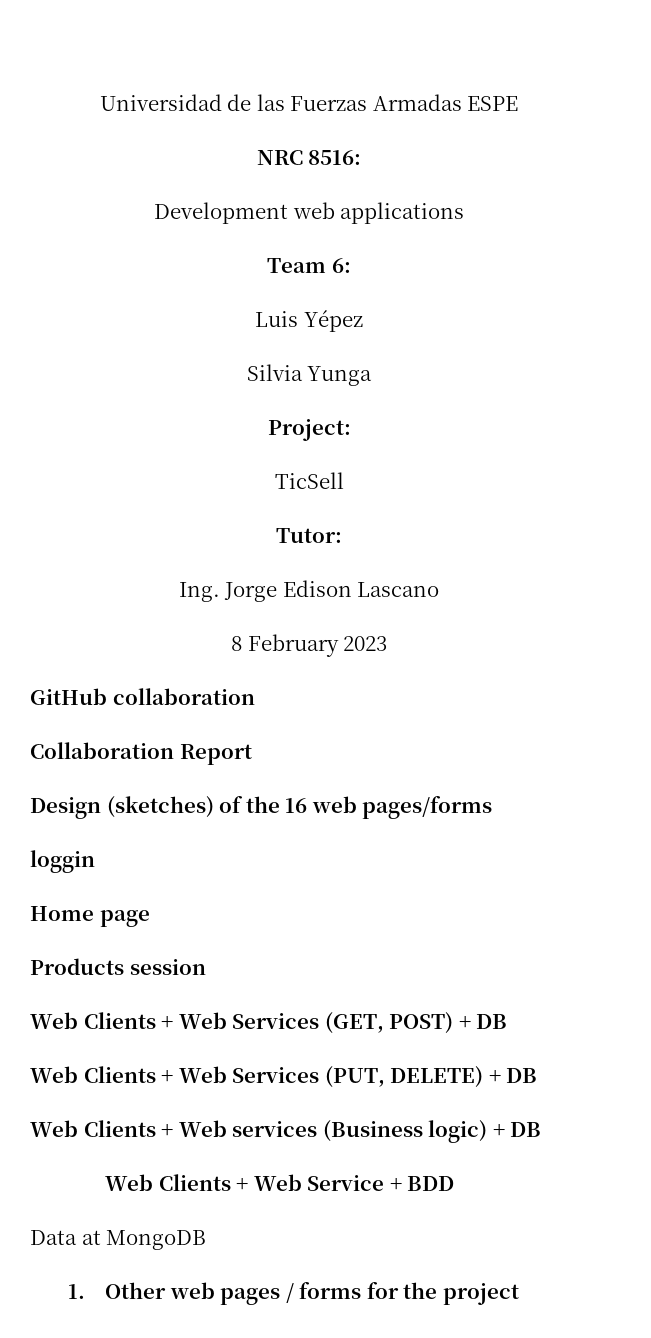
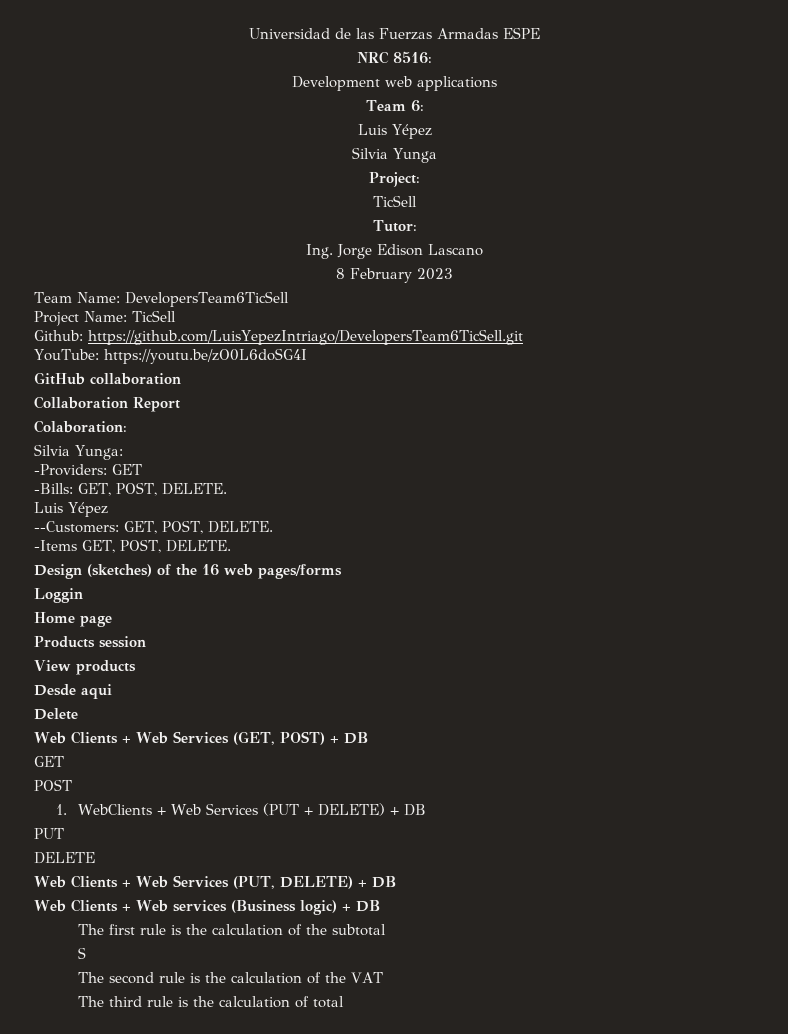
[30,688,255,705] [30,742,252,765] GitHub collaboration // Collaboration Report -> [34,291,289,307] [34,310,176,326] [34,329,523,345] [34,348,307,364] [34,372,181,385] [34,396,180,412] [34,420,127,433] [34,444,123,460] [34,464,142,476] [34,482,227,496] [34,502,108,517] [34,520,273,534] [34,539,231,553] Team Name: DevelopersTeam6TicSell // Project Name: TicSell // Github: https://github.com/LuisYepezIntriago/DevelopersTeam6TicSell.git // YouTube: https://youtu.be/zO0L6doSG4I // GitHub collaboration // Collaboration Report // Colaboration: // Silvia Yunga: // -Providers: GET // -Bills: GET, POST, DELETE. // Luis Yépez // --Customers: GET, POST, DELETE. // -Items GET, POST, DELETE.
[30,850,95,873] loggin -> [34,588,83,603] Loggin
(206, 967) none -> [34,660,136,675] [34,684,112,699] [34,708,78,720] // View products // Desde aqui // Delete
(508, 1021) none -> [34,756,64,767] [34,779,72,791] [56,803,427,816] [34,828,64,839] [34,852,95,864] // GET // POST // 1. WebClients + Web Services (PUT + DELETE) + DB // PUT // DELETE
[105,1174,455,1191] [30,1230,207,1250] [67,1282,519,1305] Web Clients + Web Service + BDD // Data at MongoDB // 1. Other web pages / forms for the project -> [78,924,387,936] [78,947,87,959] [78,972,384,984] [78,996,345,1008] The first rule is the calculation of the subtotal // S // The second rule is the calculation of the VAT // The third rule is the calculation of total

